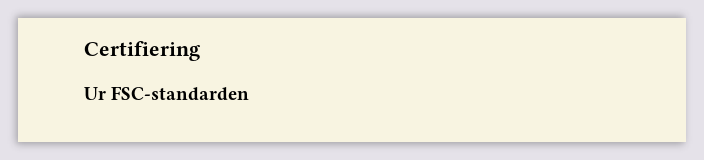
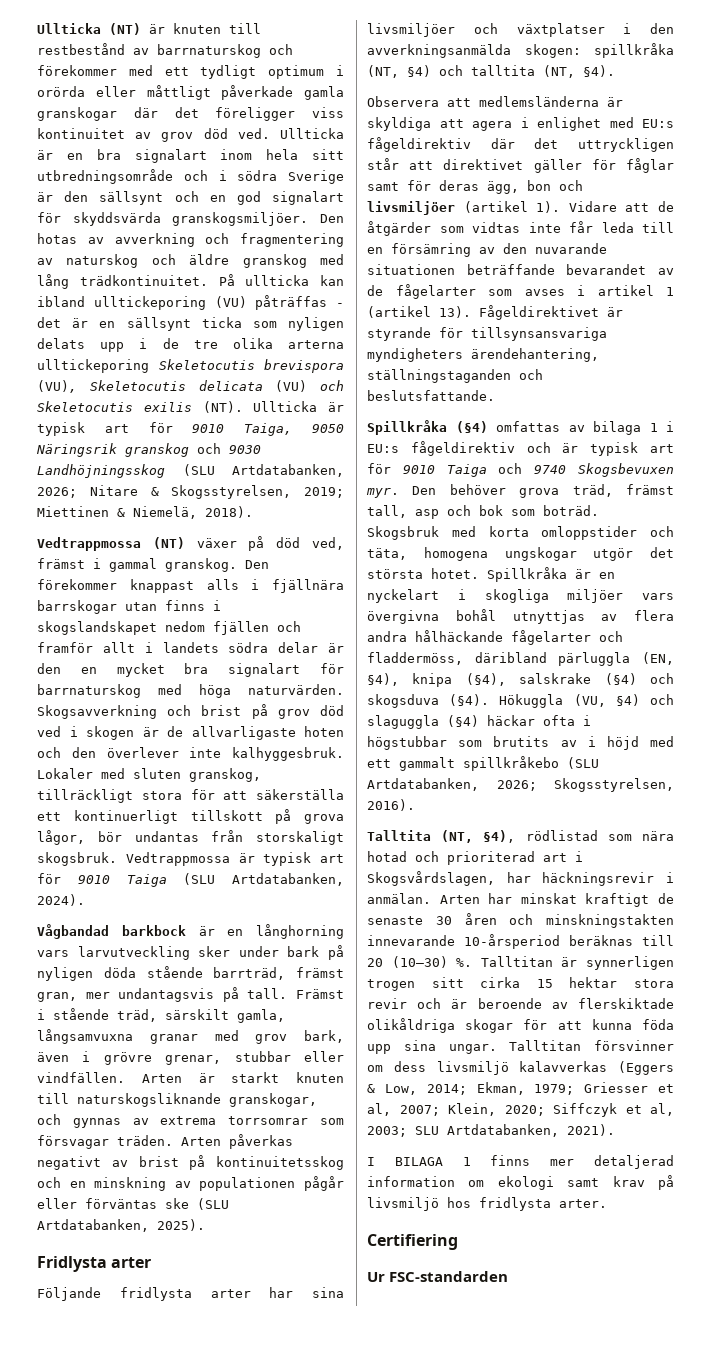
(84, 51) none -> [37,23,261,35] [37,43,293,58] [37,65,345,79] [37,85,344,100] [37,107,344,121] [37,128,344,142] [37,149,344,163] [37,169,344,184] [37,191,344,205] [37,212,344,226] [37,233,344,247] [37,254,344,268] [37,274,344,289] [37,295,344,310] [37,317,344,331] [37,338,344,352] [37,359,344,373] [37,380,344,393] [37,401,344,413] [37,422,344,436] [36,443,261,457] [37,464,344,478] [37,485,344,499] [37,506,253,519] [37,536,345,551] [37,558,269,572] [37,579,344,593] [37,600,221,614] [37,621,301,635] [37,642,344,653] [37,663,345,677] [37,684,344,698] [37,704,344,719] [37,726,344,740] [37,747,344,761] [37,768,261,782] [37,789,344,803] [37,809,344,824] [37,830,344,845] [37,852,344,866] [37,873,344,887] [37,894,85,906] [37,924,344,939] [37,945,344,960] [37,966,344,981] [37,987,344,1002] [37,1008,285,1023] [37,1029,344,1044] [37,1051,344,1065] [37,1072,344,1083] [37,1093,317,1107] [37,1114,344,1128] [37,1134,293,1149] [37,1155,344,1170] [37,1176,344,1191] [37,1198,229,1210] [37,1219,205,1232] [37,1256,152,1272] [37,1287,344,1301] [367,23,674,37] [367,43,674,58] [367,65,615,78] [367,96,623,107] [367,117,674,131] [367,137,674,152] [367,158,674,173] [367,180,583,194] [367,201,674,215] [367,221,674,236] [367,243,607,257] [367,264,674,275] [367,284,674,299] [367,305,623,320] [367,327,607,341] [367,348,599,362] [367,369,543,383] [367,390,495,401] [367,420,674,435] [367,441,674,456] [367,463,674,477] [366,484,674,498] [367,505,599,519] [367,526,674,540] [367,547,674,561] [367,567,615,582] [367,589,674,603] [367,609,674,624] [367,630,623,645] [367,652,674,666] [367,673,674,687] [367,694,674,708] [367,715,591,729] [367,736,674,750] [367,756,599,771] [367,778,674,792] [367,799,415,811] [367,830,674,843] [367,851,583,865] [367,871,674,886] [367,893,674,907] [367,913,674,928] [367,934,674,949] [367,956,674,970] [367,977,674,991] [367,998,674,1009] [367,1018,674,1033] [367,1040,674,1054] [367,1061,674,1075] [367,1082,674,1095] [367,1103,674,1117] [367,1124,615,1137] [367,1155,674,1169] [367,1175,674,1190] [367,1197,607,1211] Ullticka (NT) är knuten till restbestånd av barrnaturskog och förekommer med ett tydligt optimum i orörda eller måttligt påverkade gamla granskogar där det föreligger viss kontinuitet av grov död ved. Ullticka är en bra signalart inom hela sitt utbredningsområde och i södra Sverige är den sällsynt och en god signalart för skyddsvärda granskogsmiljöer. Den hotas av avverkning och fragmentering av naturskog och äldre granskog med lång trädkontinuitet. På ullticka kan ibland ulltickeporing (VU) påträffas - det är en sällsynt ticka som nyligen delats upp i de tre olika arterna ulltickeporing Skeletocutis brevispora (VU), Skeletocutis delicata (VU) och Skeletocutis exilis (NT). Ullticka är typisk art för 9010 Taiga, 9050 Näringsrik granskog och 9030 Landhöjningsskog (SLU Artdatabanken, 2026; Nitare & Skogsstyrelsen, 2019; Miettinen & Niemelä, 2018). // Vedtrappmossa (NT) växer på död ved, främst i gammal granskog. Den förekommer knappast alls i fjällnära barrskogar utan finns i skogslandskapet nedom fjällen och framför allt i landets södra delar är den en mycket bra signalart för barrnaturskog med höga naturvärden. Skogsavverkning och brist på grov död ved i skogen är de allvarligaste hoten och den överlever inte kalhyggesbruk. Lokaler med sluten granskog, tillräckligt stora för att säkerställa ett kontinuerligt tillskott på grova lågor, bör undantas från storskaligt skogsbruk. Vedtrappmossa är typisk art för 9010 Taiga (SLU Artdatabanken, 2024). // Vågbandad barkbock är en långhorning vars larvutveckling sker under bark på nyligen döda stående barrträd, främst gran, mer undantagsvis på tall. Främst i stående träd, särskilt gamla, långsamvuxna granar med grov bark, även i grövre grenar, stubbar eller vindfällen. Arten är starkt knuten till naturskogsliknande granskogar, och gynnas av extrema torrsomrar som försvagar träden. Arten påverkas negativt av brist på kontinuitetsskog och en minskning av populationen pågår eller förväntas ske (SLU Artdatabanken, 2025). // Fridlysta arter // Följande fridlysta arter har sina livsmiljöer och växtplatser i den avverkningsanmälda skogen: spillkråka (NT, §4) och talltita (NT, §4). // Observera att medlemsländerna är skyldiga att agera i enlighet med EU:s fågeldirektiv där det uttryckligen står att direktivet gäller för fåglar samt för deras ägg, bon och livsmiljöer (artikel 1). Vidare att de åtgärder som vidtas inte får leda till en försämring av den nuvarande situationen beträffande bevarandet av de fågelarter som avses i artikel 1 (artikel 13). Fågeldirektivet är styrande för tillsynsansvariga myndigheters ärendehantering, ställningstaganden och beslutsfattande. // Spillkråka (§4) omfattas av bilaga 1 i EU:s fågeldirektiv och är typisk art för 9010 Taiga och 9740 Skogsbevuxen myr. Den behöver grova träd, främst tall, asp och bok som boträd. Skogsbruk med korta omloppstider och täta, homogena ungskogar utgör det största hotet. Spillkråka är en nyckelart i skogliga miljöer vars övergivna bohål utnyttjas av flera andra hålhäckande fågelarter och fladdermöss, däribland pärluggla (EN, §4), knipa (§4), salskrake (§4) och skogsduva (§4). Hökuggla (VU, §4) och slaguggla (§4) häckar ofta i högstubbar som brutits av i höjd med ett gammalt spillkråkebo (SLU Artdatabanken, 2026; Skogsstyrelsen, 2016). // Talltita (NT, §4), rödlistad som nära hotad och prioriterad art i Skogsvårdslagen, har häckningsrevir i anmälan. Arten har minskat kraftigt de senaste 30 åren och minskningstakten innevarande 10-årsperiod beräknas till 20 (10–30) %. Talltitan är synnerligen trogen sitt cirka 15 hektar stora revir och är beroende av flerskiktade olikåldriga skogar för att kunna föda upp sina ungar. Talltitan försvinner om dess livsmiljö kalavverkas (Eggers & Low, 2014; Ekman, 1979; Griesser et al, 2007; Klein, 2020; Siffczyk et al, 2003; SLU Artdatabanken, 2021). // I BILAGA 1 finns mer detaljerad information om ekologi samt krav på livsmiljö hos fridlysta arter. //

